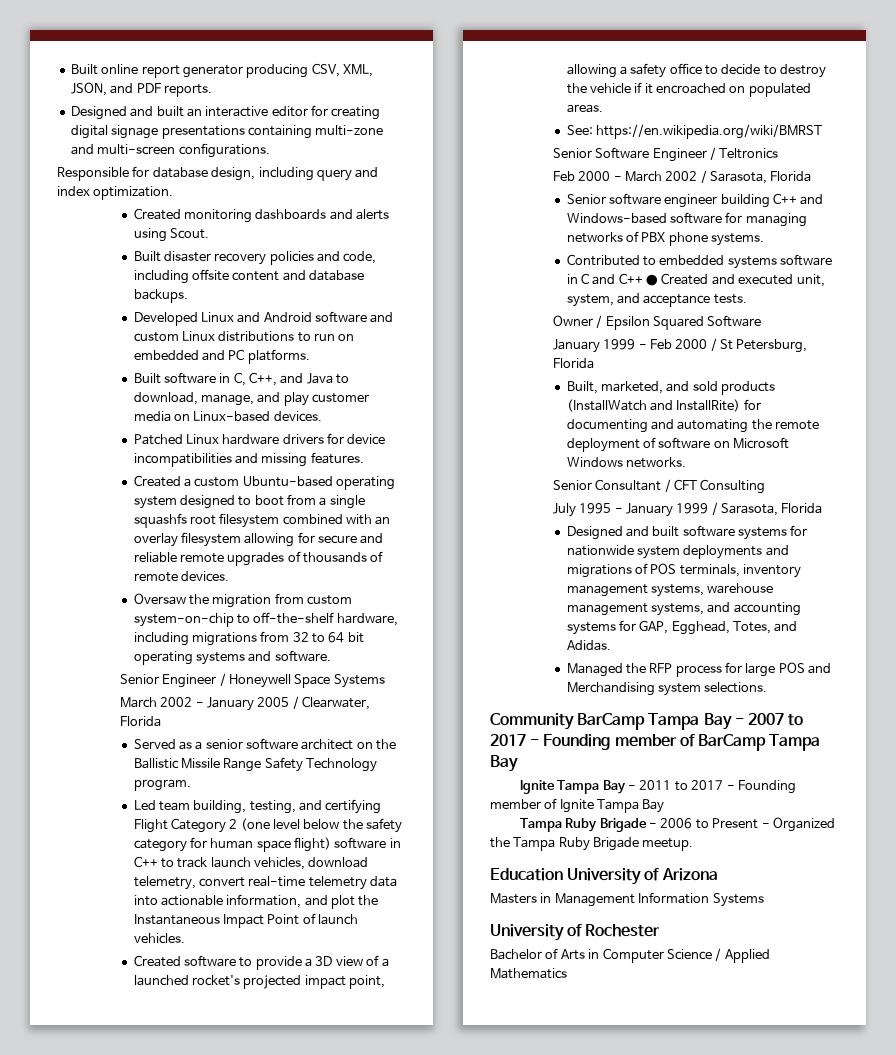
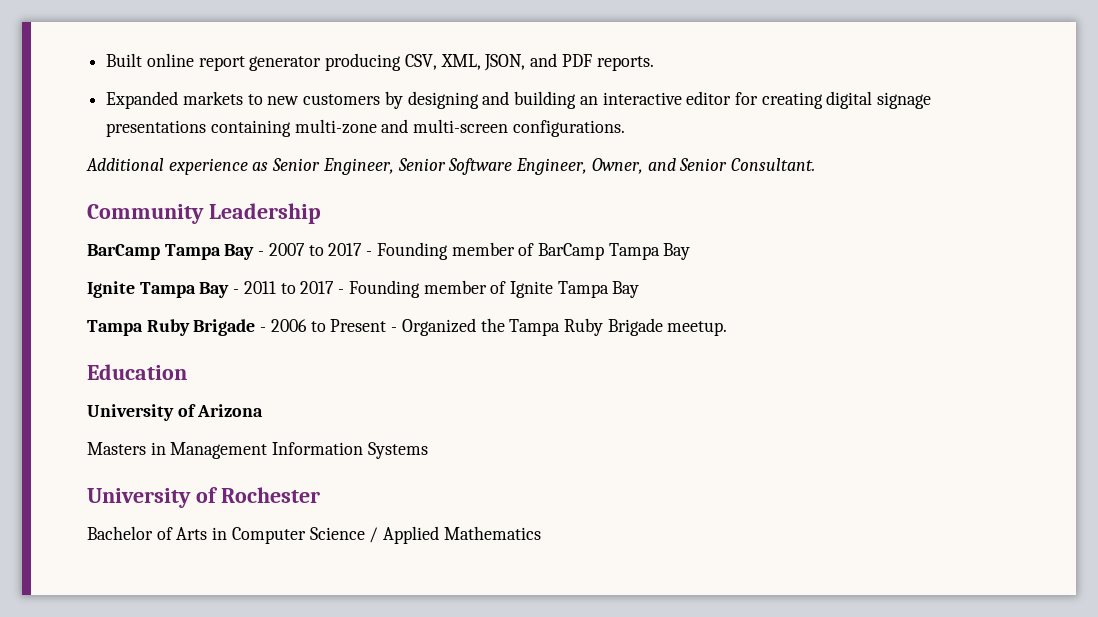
[70,106,184,120] Designed and built -> [106,91,577,109] Expanded markets to new customers by designing and building
[57,166,379,181] [57,186,174,200] [133,208,390,223] [133,228,209,242] [133,251,377,265] [133,269,365,284] [133,289,188,303] [133,311,394,326] [133,331,355,342] [133,349,310,364] [133,372,350,386] [133,392,370,406] [133,411,322,422] [133,433,386,445] [133,452,364,467] [133,475,396,490] [133,494,365,509] [133,513,391,528] [133,532,384,547] [133,551,384,566] [133,571,229,582] [133,593,353,608] [133,612,398,627] [133,631,364,646] [133,650,331,665] [119,673,385,688] [119,696,371,711] [119,716,161,727] [133,738,397,750] [133,757,378,772] [133,779,191,791] [133,799,382,814] [133,818,403,833] [133,837,401,852] [133,856,369,870] [133,876,398,890] [133,894,379,909] [133,913,359,928] [133,933,185,944] [133,955,389,970] [133,975,386,989] [566,63,827,78] [566,82,811,97] [566,104,603,113] [566,124,822,139] [552,147,779,162] [552,170,812,184] [566,193,824,208] [566,212,807,227] [566,231,765,246] [566,254,833,269] [566,273,825,287] [566,293,747,307] [552,315,762,330] [552,338,808,353] [552,358,594,369] [566,381,776,395] [566,399,761,412] [566,419,820,433] [566,437,790,452] [566,457,686,468] [552,479,766,494] [552,502,823,517] [566,525,808,540] [566,545,789,559] [566,563,802,578] [566,583,774,597] [566,602,801,616] [566,620,798,635] [566,640,611,651] [566,662,832,677] [566,682,768,696] Responsible for database design, including query and index optimization. // Created monitoring dashboards and alerts using Scout. // Built disaster recovery policies and code, including offsite content and database backups. // Developed Linux and Android software and custom Linux distributions to run on embedded and PC platforms. // Built software in C, C++, and Java to download, manage, and play customer media on Linux-based devices. // Patched Linux hardware drivers for device incompatibilities and missing features. // Created a custom Ubuntu-based operating system designed to boot from a single squashfs root filesystem combined with an overlay filesystem allowing for secure and reliable remote upgrades of thousands of remote devices. // Oversaw the migration from custom system-on-chip to off-the-shelf hardware, including migrations from 32 to 64 bit operating systems and software. // Senior Engineer / Honeywell Space Systems // March 2002 - January 2005 / Clearwater, Florida // Served as a senior software architect on the Ballistic Missile Range Safety Technology program. // Led team building, testing, and certifying Flight Category 2 (one level below the safety category for human space flight) software in C++ to track launch vehicles, download telemetry, convert real-time telemetry data into actionable information, and plot the Instantaneous Impact Point of launch vehicles. // Created software to provide a 3D view of a launched rocket's projected impact point, allowing a safety office to decide to destroy the vehicle if it encroached on populated areas. // See: https://en.wikipedia.org/wiki/BMRST // Senior Software Engineer / Teltronics // Feb 2000 - March 2002 / Sarasota, Florida // Senior software engineer building C++ and Windows-based software for managing networks of PBX phone systems. // Contributed to embedded systems software in C and C++ ● Created and executed unit, system, and acceptance tests. // Owner / Epsilon Squared Software // January 1999 - Feb 2000 / St Petersburg, Florida // Built, marketed, and sold products (InstallWatch and InstallRite) for documenting and automating the remote deployment of software on Microsoft Windows networks. // Senior Consultant / CFT Consulting // July 1995 - January 1999 / Sarasota, Florida // Designed and built software systems for nationwide system deployments and migrations of POS terminals, inventory management systems, warehouse management systems, and accounting systems for GAP, Egghead, Totes, and Adidas. // Managed the RFP process for large POS and Merchandising system selections. -> [86,158,815,175] Additional experience as Senior Engineer, Senior Software Engineer, Owner, and Senior Consultant.
(574, 721) none -> [208,203,321,224] Leadership //
(563, 874) none -> (187, 372) //

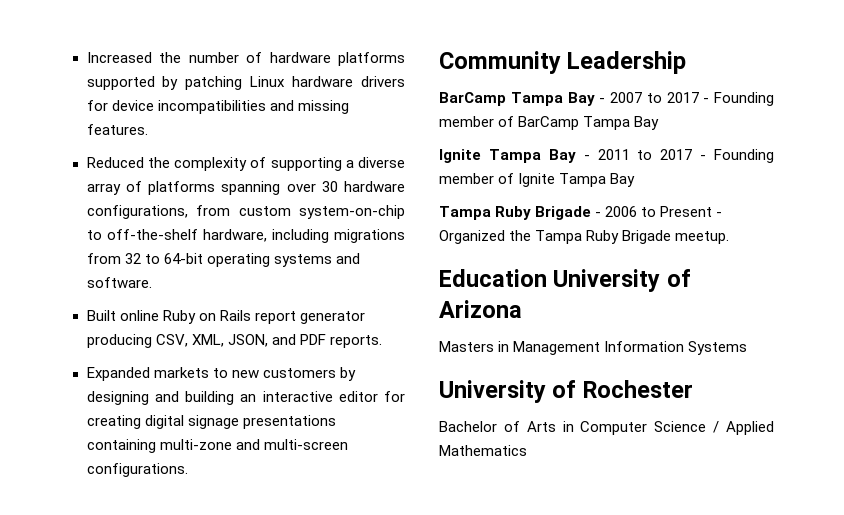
[106,53,194,67] Built online -> [86,52,405,66] [86,76,405,90] [86,100,349,114] [86,124,148,135] [86,157,405,171] [86,181,405,195] [86,205,405,219] [86,229,405,243] [86,253,360,267] [86,277,152,288] [86,310,251,324] Increased the number of hardware platforms supported by patching Linux hardware drivers for device incompatibilities and missing features. // Reduced the complexity of supporting a diverse array of platforms spanning over 30 hardware configurations, from custom system-on-chip to off-the-shelf hardware, including migrations from 32 to 64-bit operating systems and software. // Built online Ruby on Rails
[86,158,815,175] // Additional experience as Senior Engineer, Senior Software Engineer, Owner, and Senior Consultant. -> (188, 470) none
(187, 372) // -> (547, 278) none

